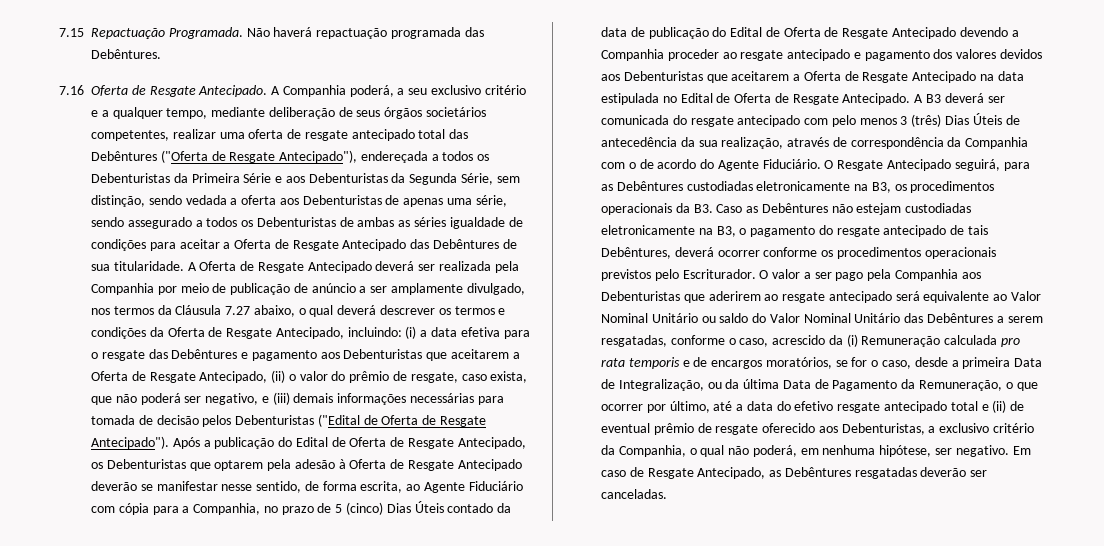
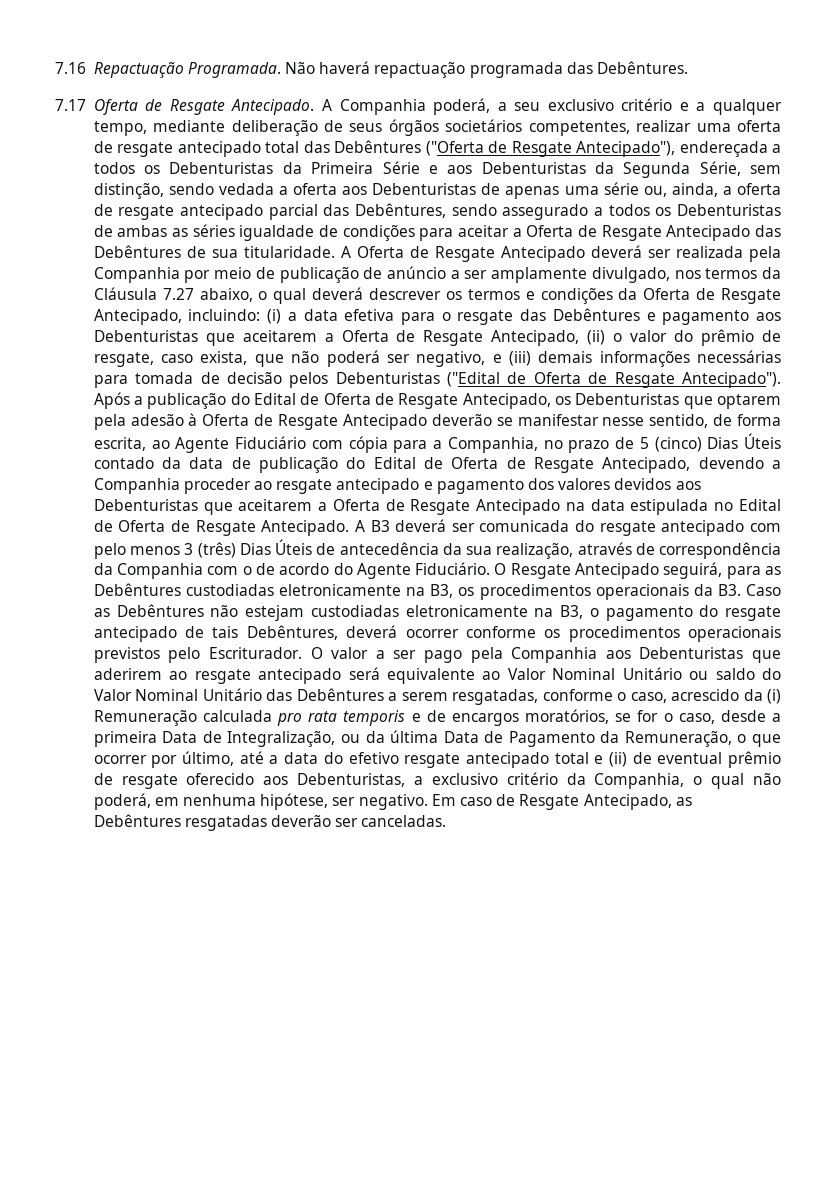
[59,28,84,37] 7.15 -> [55,62,86,74] 7.16
[59,85,84,95] 7.16 -> [55,99,86,111] 7.17
[475,195,507,207] série, -> [603,182,781,197] [93,203,447,220] série ou, ainda, a oferta de resgate antecipado parcial das Debêntures,
[892,27,957,39] Antecipado -> [602,457,691,473] Antecipado,

